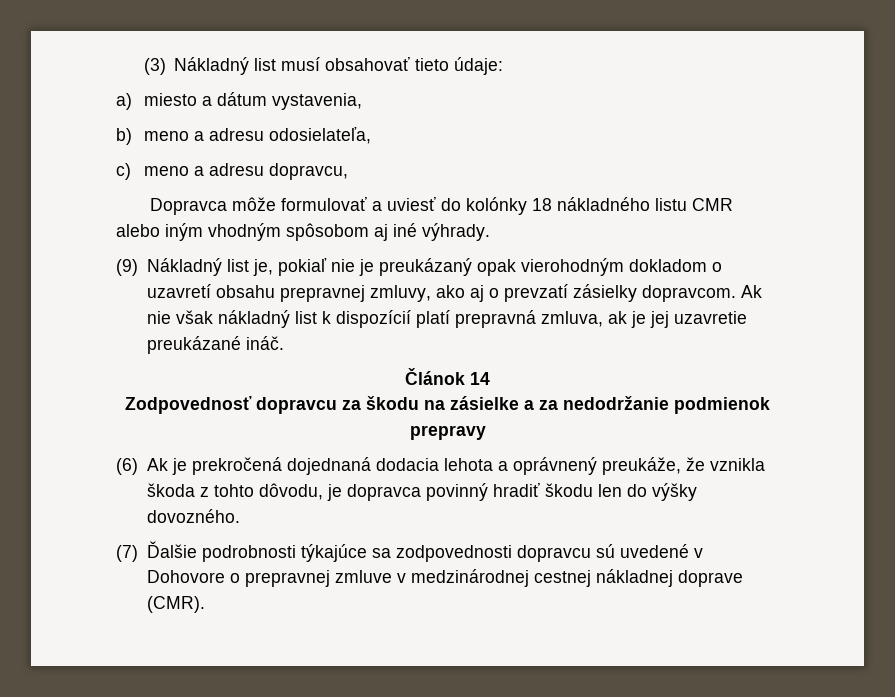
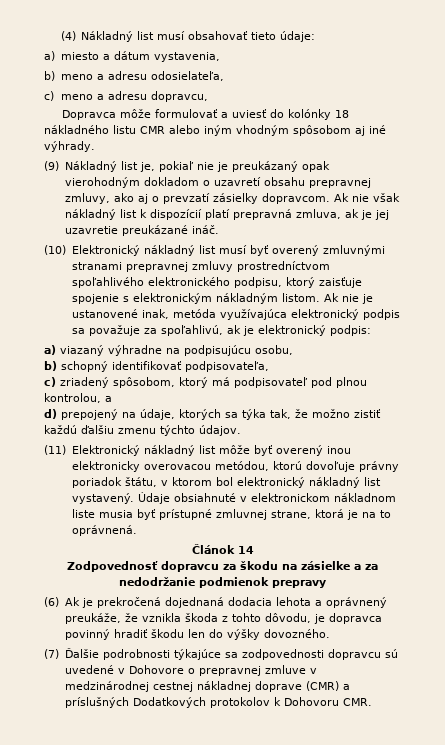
[143,58,166,75] (3) -> [60,31,76,41] (4)
(284, 343) none -> [44,245,385,256] [71,261,330,272] [71,277,362,288] [71,293,373,304] [71,309,400,320] [71,325,371,336] [44,345,293,356] [44,361,269,372] [44,377,367,388] [44,393,112,403] [44,409,381,420] [44,425,241,436] [44,445,351,456] [71,461,399,472] [71,477,381,488] [71,492,397,504] [71,509,391,520] [71,525,137,536] // (10) Elektronický nákladný list musí byť overený zmluvnými stranami prepravnej zmluvy prostredníctvom spoľahlivého elektronického podpisu, ktorý zaisťuje spojenie s elektronickým nákladným listom. Ak nie je ustanovené inak, metóda využívajúca elektronický podpis sa považuje za spoľahlivú, ak je elektronický podpis: // a) viazaný výhradne na podpisujúcu osobu, // b) schopný identifikovať podpisovateľa, // c) zriadený spôsobom, ktorý má podpisovateľ pod plnou kontrolou, a // d) prepojený na údaje, ktorých sa týka tak, že možno zistiť každú ďalšiu zmenu týchto údajov. // (11) Elektronický nákladný list môže byť overený inou elektronicky overovacou metódou, ktorú dovoľuje právny poriadok štátu, v ktorom bol elektronický nákladný list vystavený. Údaje obsiahnuté v elektronickom nákladnom liste musia byť prístupné zmluvnej strane, ktorá je na to oprávnená.
[146,596,205,613] (CMR). -> [305,681,350,691] [64,697,372,708] (CMR) a príslušných Dodatkových protokolov k Dohovoru CMR.

